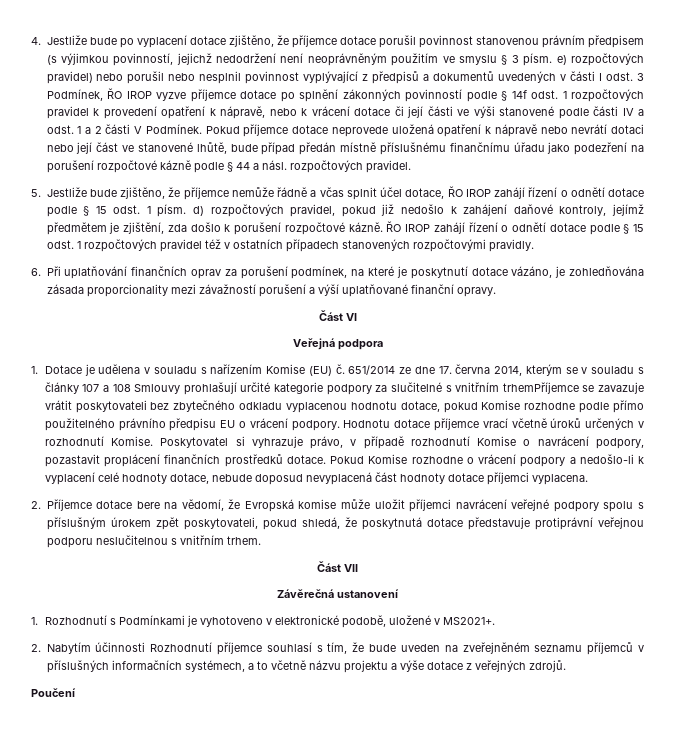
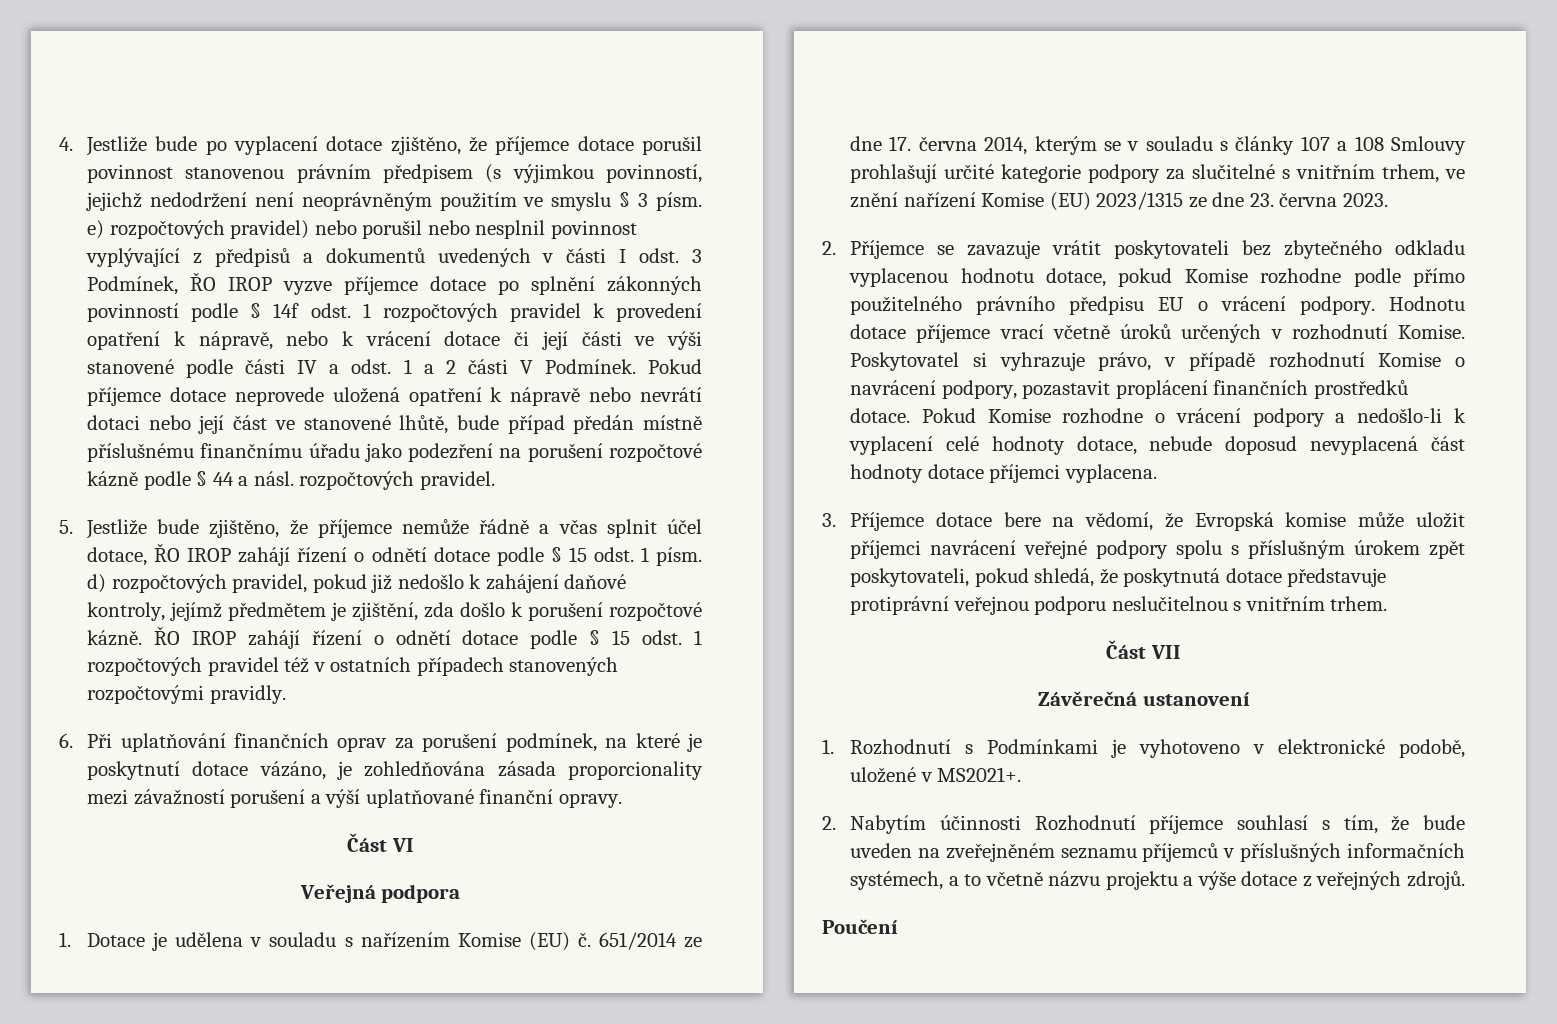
[502,382,579,394] trhemPříjemce -> [1382,164,1465,183] [850,192,1388,211] [822,240,925,259] trhem, ve znění nařízení Komise (EU) 2023/1315 ze dne 23. června 2023. // 2. Příjemce
[31,501,41,509] 2. -> [822,513,836,527] 3.

